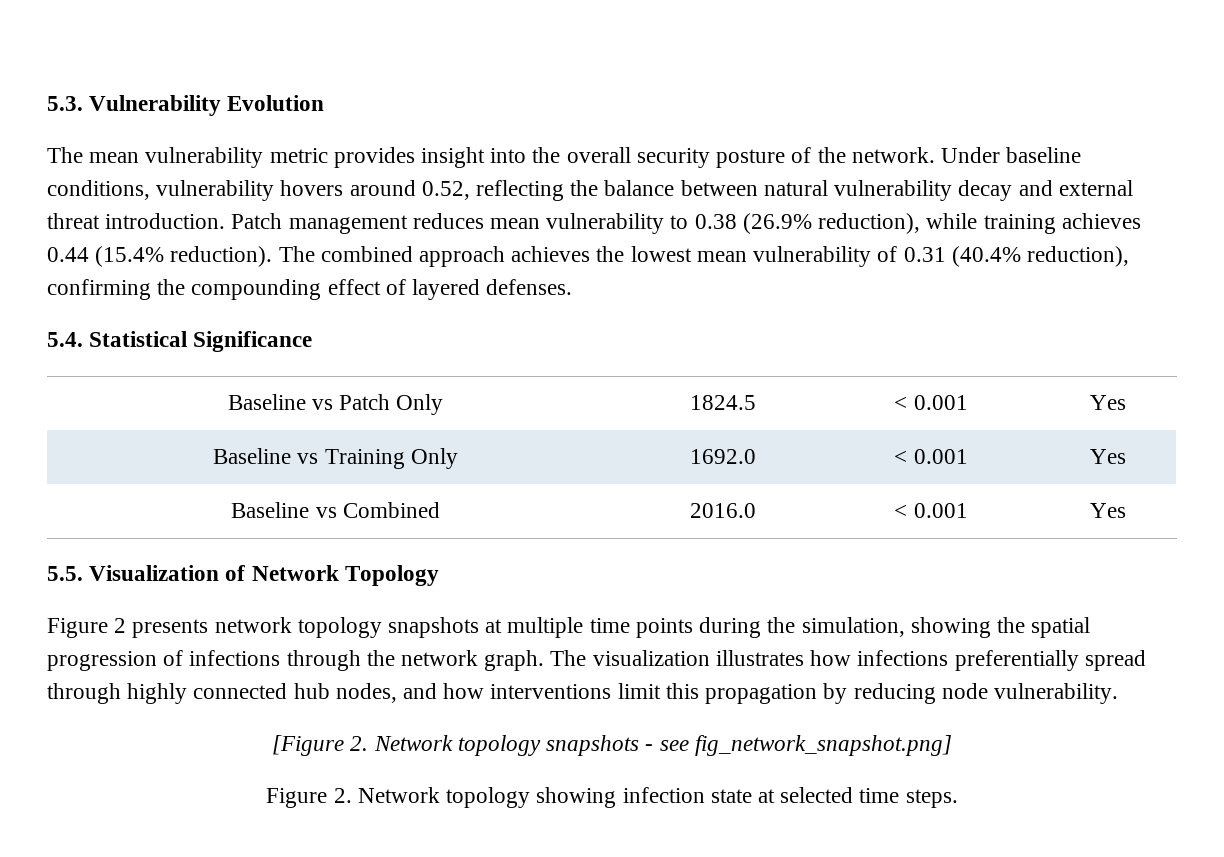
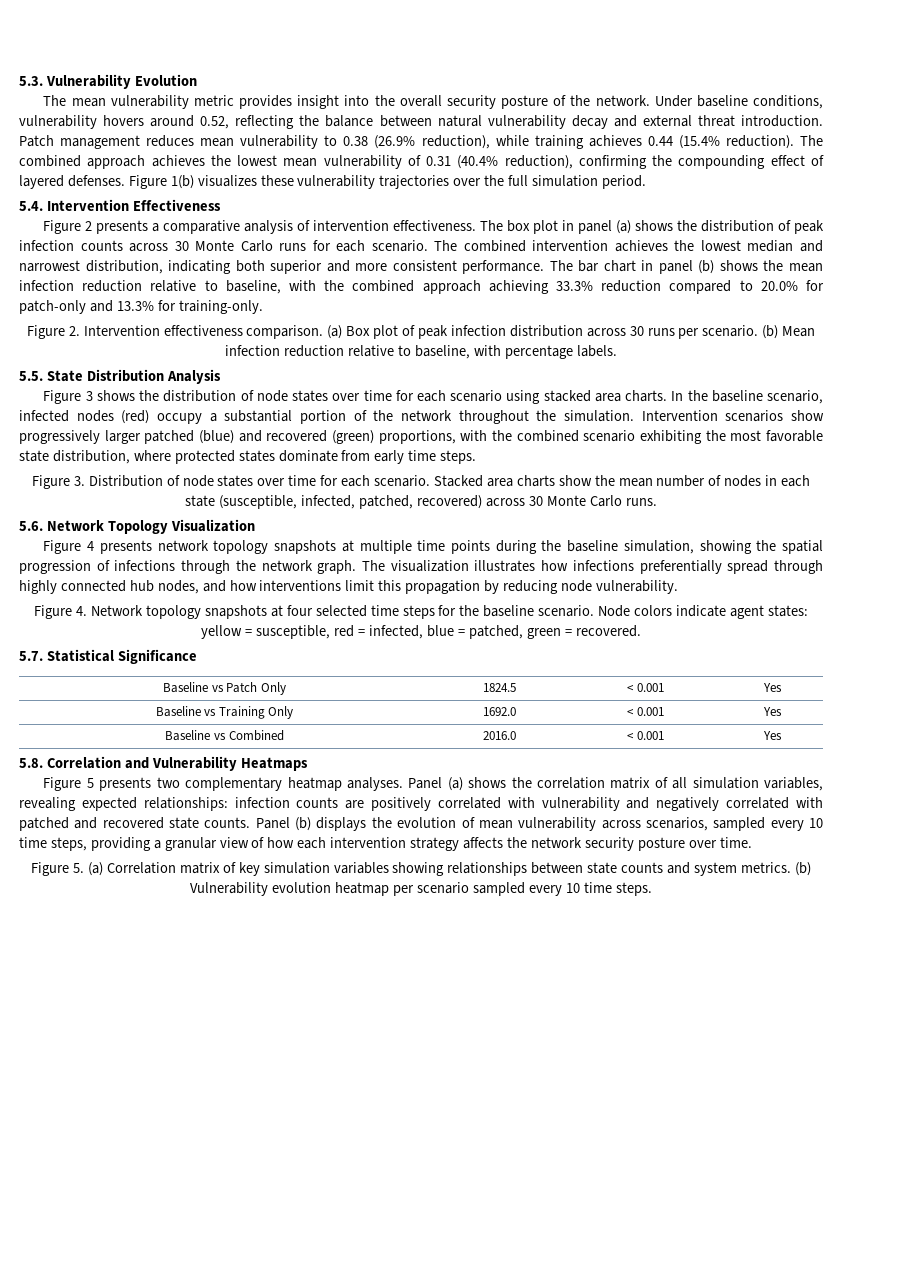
[47,332,83,347] // 5.4. -> [128,175,646,189] [19,199,221,211] [43,220,824,234] [19,240,823,252] [19,260,823,274] [19,280,825,294] [19,300,263,314] [26,325,816,339] [225,345,617,359] [19,369,221,384] [43,390,824,404] [19,410,824,424] [19,430,823,444] [19,450,477,464] [31,475,811,489] [185,495,657,509] [19,519,255,534] [43,540,823,554] [19,560,823,574] [19,580,678,594] [34,605,808,619] [201,625,641,639] [19,651,43,661] Figure 1(b) visualizes these vulnerability trajectories over the full simulation period. // 5.4. Intervention Effectiveness // Figure 2 presents a comparative analysis of intervention effectiveness. The box plot in panel (a) shows the distribution of peak infection counts across 30 Monte Carlo runs for each scenario. The combined intervention achieves the lowest median and narrowest distribution, indicating both superior and more consistent performance. The bar chart in panel (b) shows the mean infection reduction relative to baseline, with the combined approach achieving 33.3% reduction compared to 20.0% for patch-only and 13.3% for training-only. // Figure 2. Intervention effectiveness comparison. (a) Box plot of peak infection distribution across 30 runs per scenario. (b) Mean infection reduction relative to baseline, with percentage labels. // 5.5. State Distribution Analysis // Figure 3 shows the distribution of node states over time for each scenario using stacked area charts. In the baseline scenario, infected nodes (red) occupy a substantial portion of the network throughout the simulation. Intervention scenarios show progressively larger patched (blue) and recovered (green) proportions, with the combined scenario exhibiting the most favorable state distribution, where protected states dominate from early time steps. // Figure 3. Distribution of node states over time for each scenario. Stacked area charts show the mean number of nodes in each state (susceptible, infected, patched, recovered) across 30 Monte Carlo runs. // 5.6. Network Topology Visualization // Figure 4 presents network topology snapshots at multiple time points during the baseline simulation, showing the spatial progression of infections through the network graph. The visualization illustrates how infections preferentially spread through highly connected hub nodes, and how interventions limit this propagation by reducing node vulnerability. // Figure 4. Network topology snapshots at four selected time steps for the baseline scenario. Node colors indicate agent states: yellow = susceptible, red = infected, blue = patched, green = recovered. // 5.7.
[47,565,439,586] [47,617,1091,638] [47,650,1146,671] [47,683,1118,704] [272,735,952,756] [266,787,854,808] 5.5. Visualization of Network Topology // Figure 2 presents network topology snapshots at multiple time points during the simulation, showing the spatial progression of infections through the network graph. The visualization illustrates how infections preferentially spread through highly connected hub nodes, and how interventions limit this propagation by reducing node vulnerability. // [Figure 2. Network topology snapshots - see fig_network_snapshot.png] // Figure 2. Network topology showing infection state at selected -> [19,756,308,771] [43,777,823,791] [19,797,823,811] [19,817,824,831] [19,837,752,851] [31,862,811,876] [190,882,580,896] 5.8. Correlation and Vulnerability Heatmaps // Figure 5 presents two complementary heatmap analyses. Panel (a) shows the correlation matrix of all simulation variables, revealing expected relationships: infection counts are positively correlated with vulnerability and negatively correlated with patched and recovered state counts. Panel (b) displays the evolution of mean vulnerability across scenarios, sampled every 10 time steps, providing a granular view of how each intervention strategy affects the network security posture over time. // Figure 5. (a) Correlation matrix of key simulation variables showing relationships between state counts and system metrics. (b) Vulnerability evolution heatmap per scenario sampled every 10

